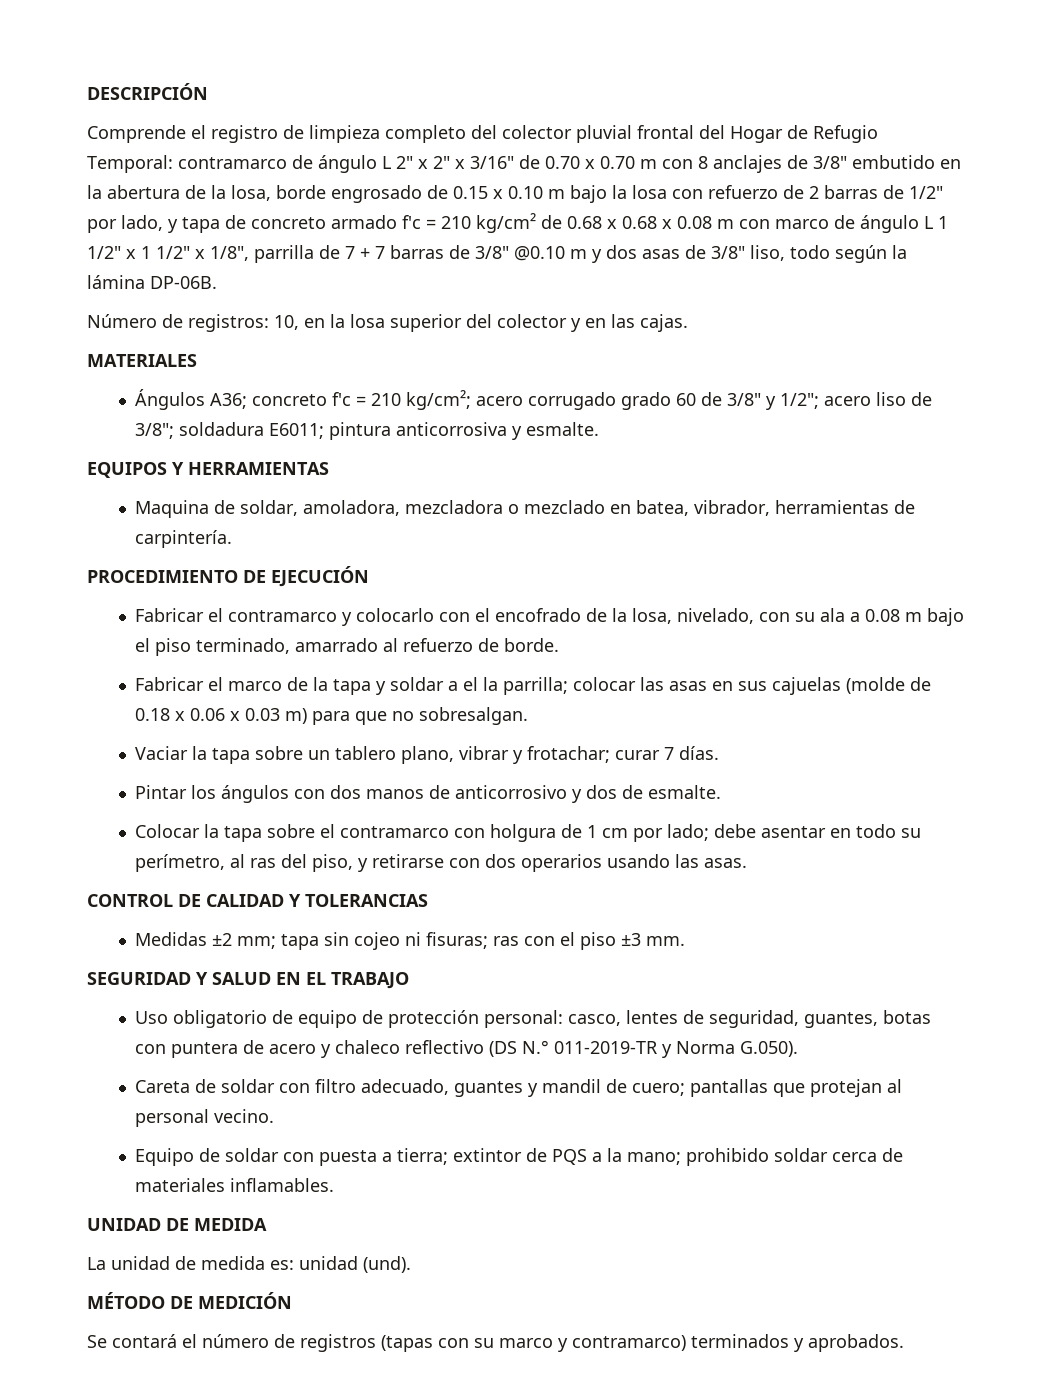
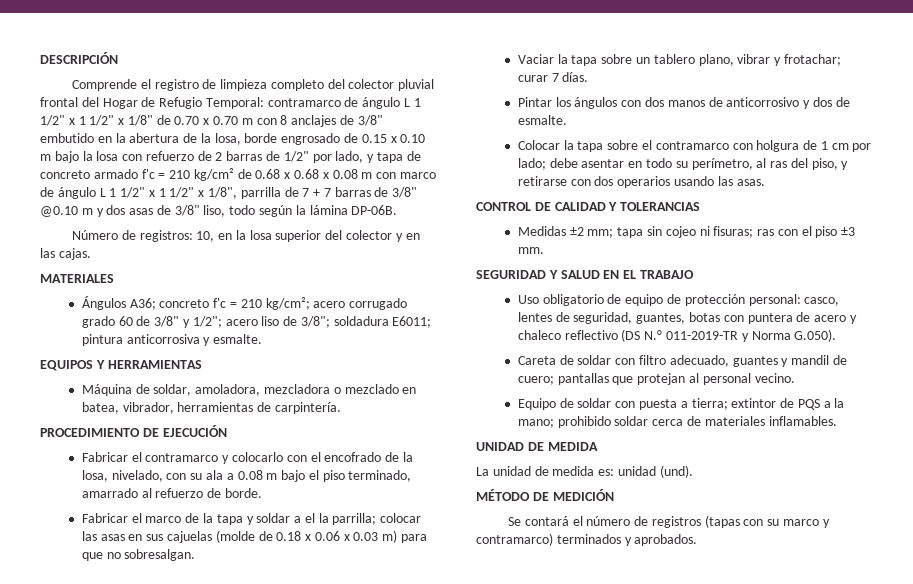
[396,156,514,169] 2" x 2" x 3/16" -> [413,98,421,107] [40,115,153,126] 1 1/2" x 1 1/2" x 1/8"
[135,500,210,518] Maquina -> [81,384,132,396] Máquina

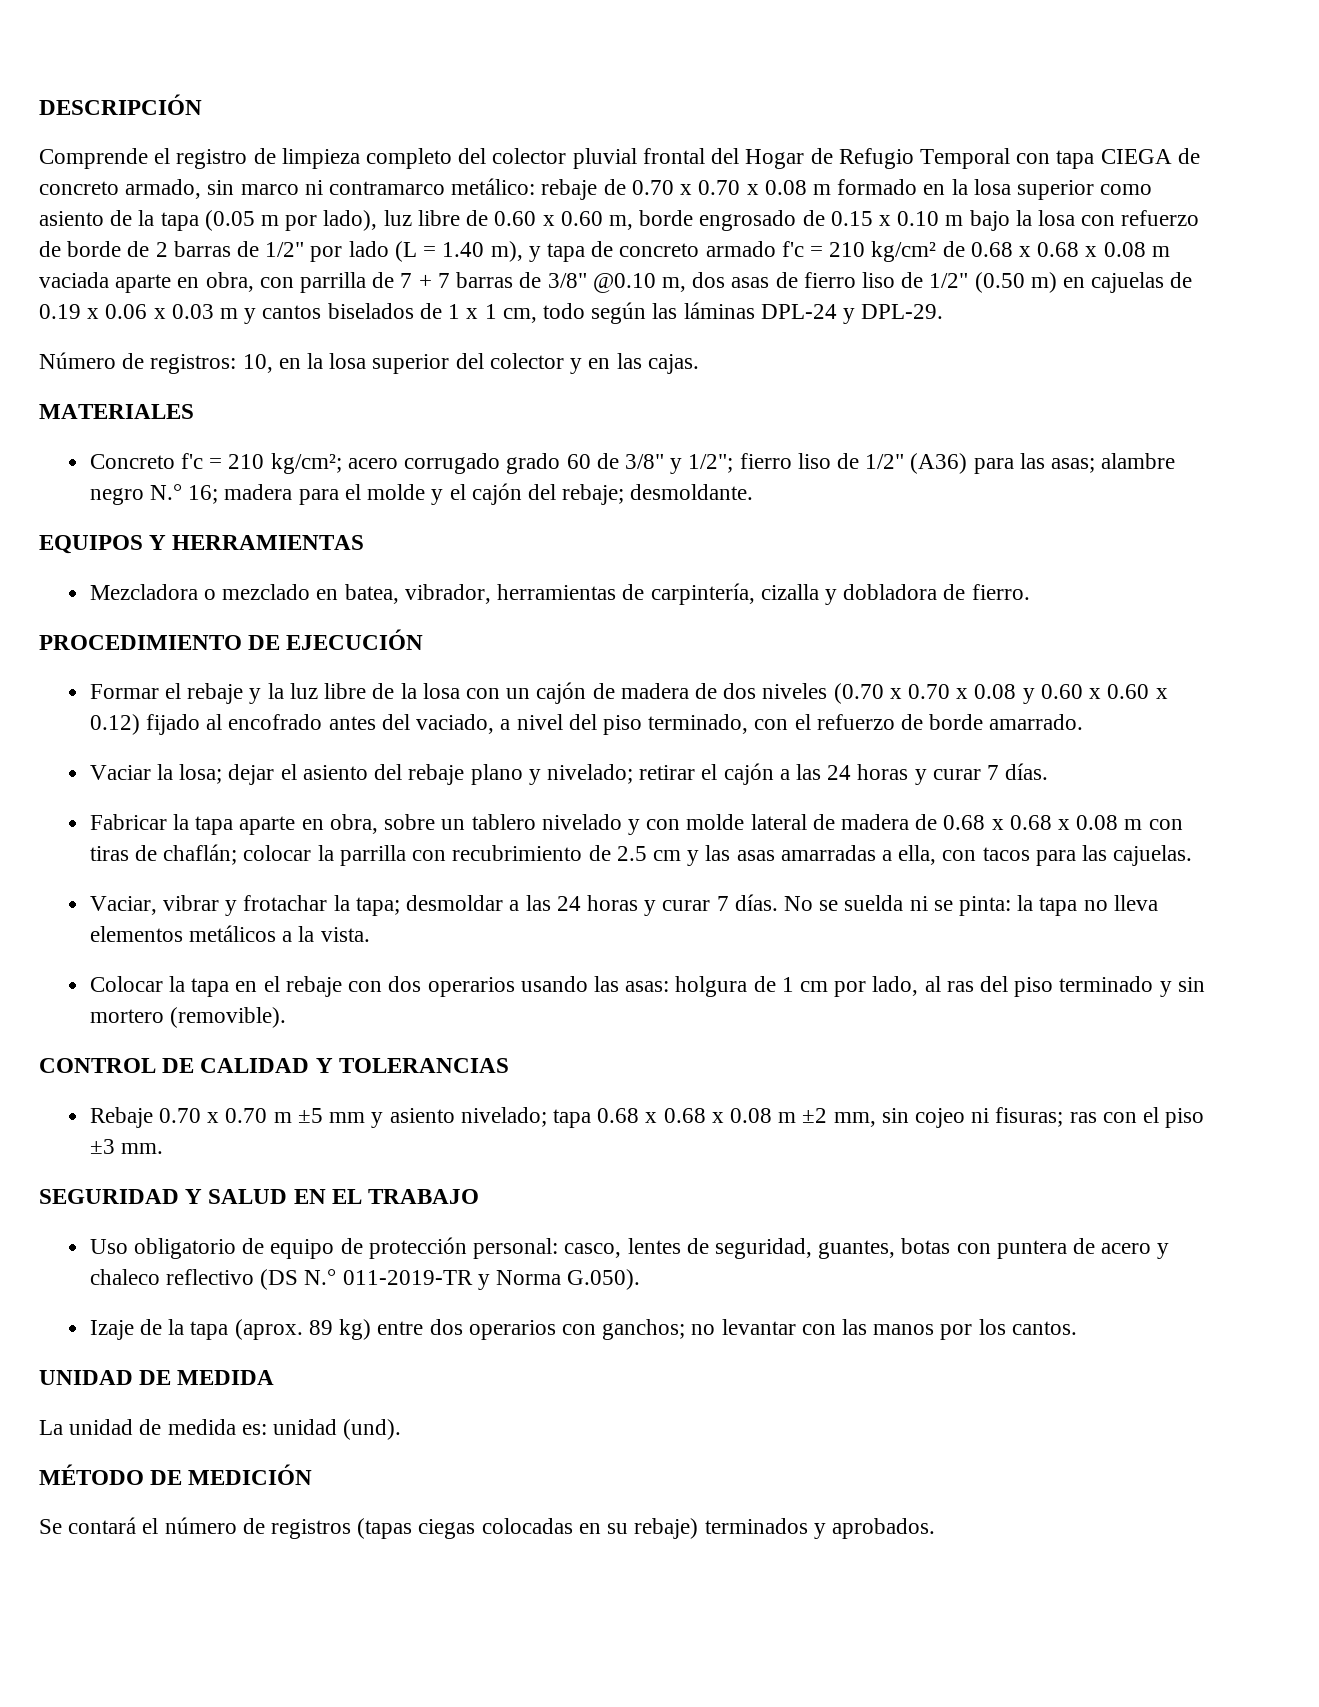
[205,97,421,109] [40,115,383,127] [40,133,241,145] Temporal: contramarco de ángulo L 1 1/2" x 1 1/2" x 1/8" de 0.70 x 0.70 m con 8 anclajes de 3/8" embutido en la abertura de la losa, -> [919,148,1200,169] [39,178,1153,200] [39,210,633,231] Temporal con tapa CIEGA de concreto armado, sin marco ni contramarco metálico: rebaje de 0.70 x 0.70 x 0.08 m formado en la losa superior como asiento de la tapa (0.05 m por lado), luz libre de 0.60 x 0.60 m,
(212, 156) none -> [67,241,150,257] borde de
[335,151,364,163] lado, -> [348,241,523,262] lado (L = 1.40 m),
[376,172,436,179] [40,187,238,199] con marco de ángulo L 1 1/2" x 1 1/2" x 1/8", -> [39,272,294,293] vaciada aparte en obra, con
[81,208,104,217] m y -> [661,277,686,292] m,
[174,205,398,217] 3/8" liso, todo según la lámina DP-06B. -> [803,272,1193,293] [39,302,944,324] fierro liso de 1/2" (0.50 m) en cajuelas de 0.19 x 0.06 x 0.03 m y cantos biselados de 1 x 1 cm, todo según las láminas DPL-24 y DPL-29.
[81,296,210,310] Ángulos A36; concreto -> [89,454,175,469] Concreto
[225,316,432,328] [81,334,263,346] [40,360,202,371] [81,384,331,396] acero liso de 3/8"; soldadura E6011; pintura anticorrosiva y esmalte. // EQUIPOS Y HERRAMIENTAS // Máquina de soldar, amoladora, mezcladora -> [739,453,1176,474] [89,483,754,505] [39,535,365,554] [89,584,198,600] fierro liso de 1/2" (A36) para las asas; alambre negro N.° 16; madera para el molde y el cajón del rebaje; desmoldante. // EQUIPOS Y HERRAMIENTAS // Mezcladora
[275,402,342,414] [40,425,227,437] [81,452,413,464] [81,470,412,482] [81,488,263,498] [81,513,422,525] [81,530,428,543] [81,549,196,561] [517,54,841,66] [517,72,589,82] [517,97,850,109] [517,115,567,125] [517,140,753,152] carpintería. // PROCEDIMIENTO DE EJECUCIÓN // Fabricar el contramarco y colocarlo con el encofrado de la losa, nivelado, con su ala a 0.08 m bajo el piso terminado, amarrado al refuerzo de borde. // Fabricar el marco de la tapa y soldar a el la parrilla; colocar las asas en sus cajuelas (molde de 0.18 x 0.06 x 0.03 m) para que no sobresalgan. // Vaciar la tapa sobre un tablero plano, vibrar y frotachar; curar 7 días. // Pintar los ángulos con dos manos de anticorrosivo y dos de esmalte. // Colocar la tapa sobre el contramarco con -> [650,583,1030,605] [39,629,424,650] [89,682,1168,704] [89,714,1084,735] [89,763,1049,785] [89,814,1183,835] [89,844,1193,866] [89,894,1158,916] [89,925,370,942] [89,976,670,997] carpintería, cizalla y dobladora de fierro. // PROCEDIMIENTO DE EJECUCIÓN // Formar el rebaje y la luz libre de la losa con un cajón de madera de dos niveles (0.70 x 0.70 x 0.08 y 0.60 x 0.60 x 0.12) fijado al encofrado antes del vaciado, a nivel del piso terminado, con el refuerzo de borde amarrado. // Vaciar la losa; dejar el asiento del rebaje plano y nivelado; retirar el cajón a las 24 horas y curar 7 días. // Fabricar la tapa aparte en obra, sobre un tablero nivelado y con molde lateral de madera de 0.68 x 0.68 x 0.08 m con tiras de chaflán; colocar la parrilla con recubrimiento de 2.5 cm y las asas amarradas a ella, con tacos para las cajuelas. // Vaciar, vibrar y frotachar la tapa; desmoldar a las 24 horas y curar 7 días. No se suelda ni se pinta: la tapa no lleva elementos metálicos a la vista. // Colocar la tapa en el rebaje con dos operarios usando las asas:
[517,158,849,170] [517,176,765,188] lado; debe asentar en todo su perímetro, al ras del piso, y retirarse con dos operarios usando las asas. -> [872,976,1205,997] [89,1007,287,1028] lado, al ras del piso terminado y sin mortero (removible).
[517,226,644,238] Medidas ±2 mm; tapa -> [89,1107,876,1128] Rebaje 0.70 x 0.70 m ±5 mm y asiento nivelado; tapa 0.68 x 0.68 x 0.08 m ±2 mm,
[517,355,847,367] [517,373,795,385] [517,398,845,410] [517,416,837,428] Careta de soldar con filtro adecuado, guantes y mandil de cuero; pantallas que protejan al personal vecino. // Equipo de soldar con puesta a tierra; extintor de PQS a la mano; prohibido soldar cerca de materiales inflamables. -> [89,1319,1077,1340] Izaje de la tapa (aprox. 89 kg) entre dos operarios con ganchos; no levantar con las manos por los cantos.
[743,519,830,528] [476,533,553,546] con su marco y contramarco) -> [418,1518,699,1539] ciegas colocadas en su rebaje)

